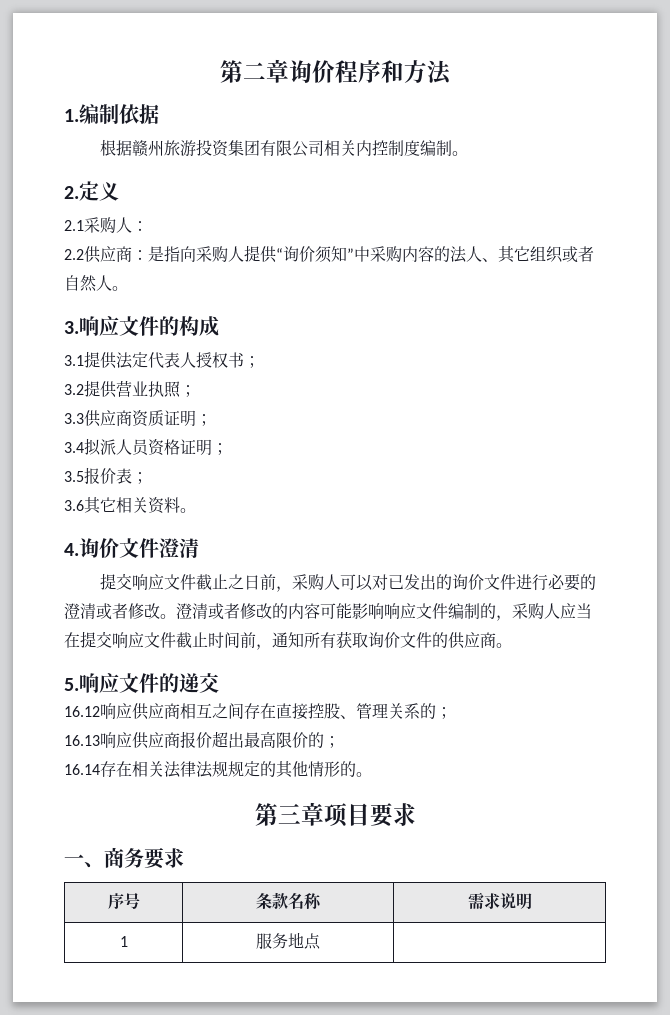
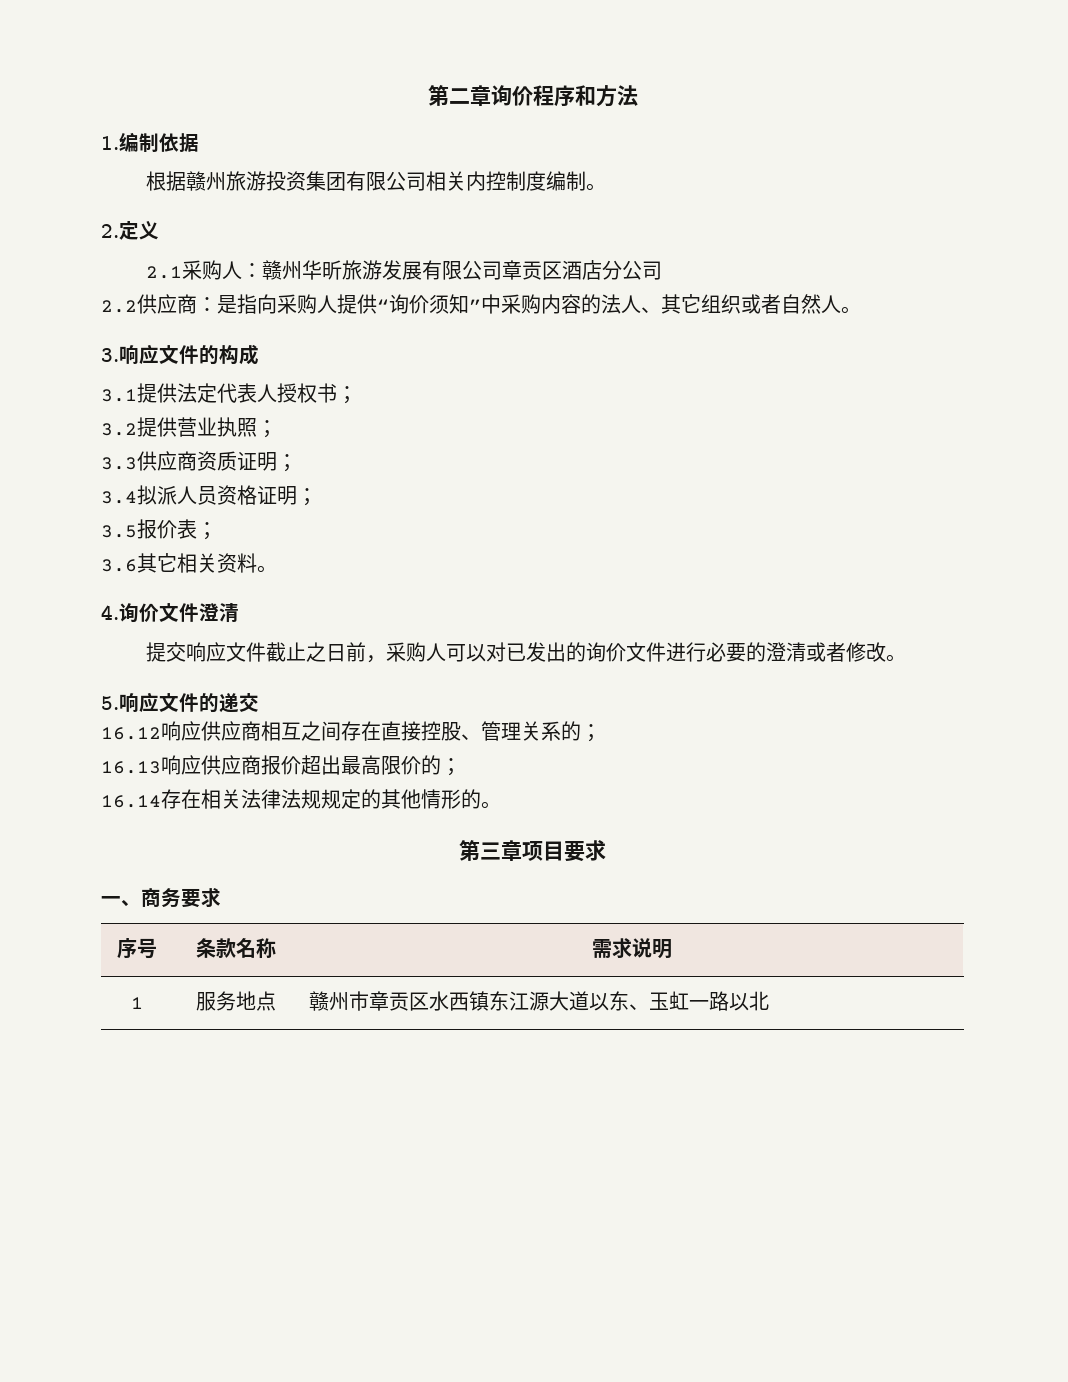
(148, 226) none -> [262,260,663,280] 赣州华昕旅游发展有限公司章贡区酒店分公司
[176,603,592,621] [64,631,512,650] 澄清或者修改的内容可能影响响应文件编制的，采购人应当在提交响应文件截止时间前，通知所有获取询价文件的供应商。 -> (907, 658) none
(321, 941) none -> [308,991,769,1011] 赣州市章贡区水西镇东江源大道以东、玉虹一路以北

